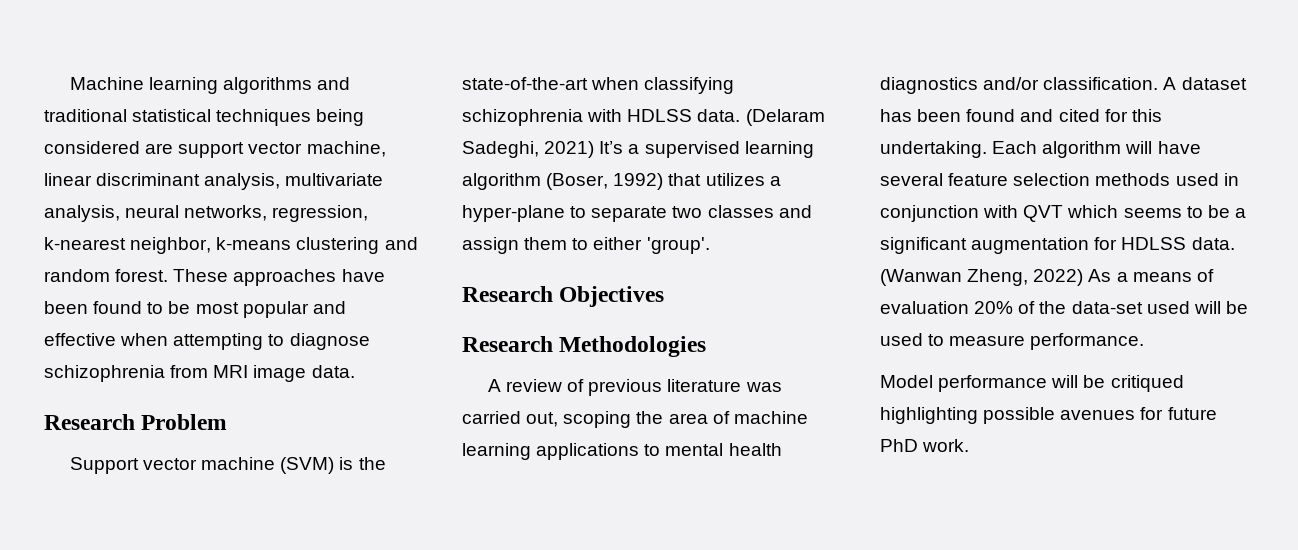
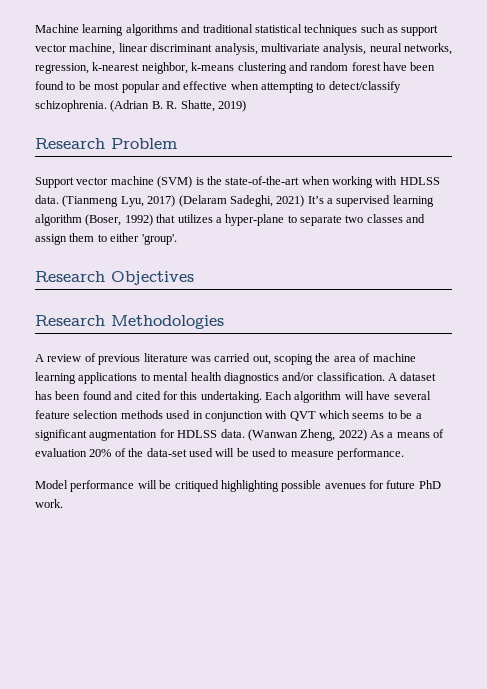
[316,109,365,126] [44,141,174,154] being considered are -> [360,24,398,33] such as
[115,269,337,286] forest. These approaches -> [351,62,381,71] forest
[289,333,370,350] [44,365,355,382] diagnose schizophrenia from MRI image data. -> [328,81,401,93] [35,100,246,112] detect/classify schizophrenia. (Adrian B. R. Shatte, 2019)
[644,77,735,94] [462,109,583,126] classifying schizophrenia -> [332,176,373,188] working
(741, 115) none -> [62,195,176,207] (Tianmeng Lyu, 2017)

